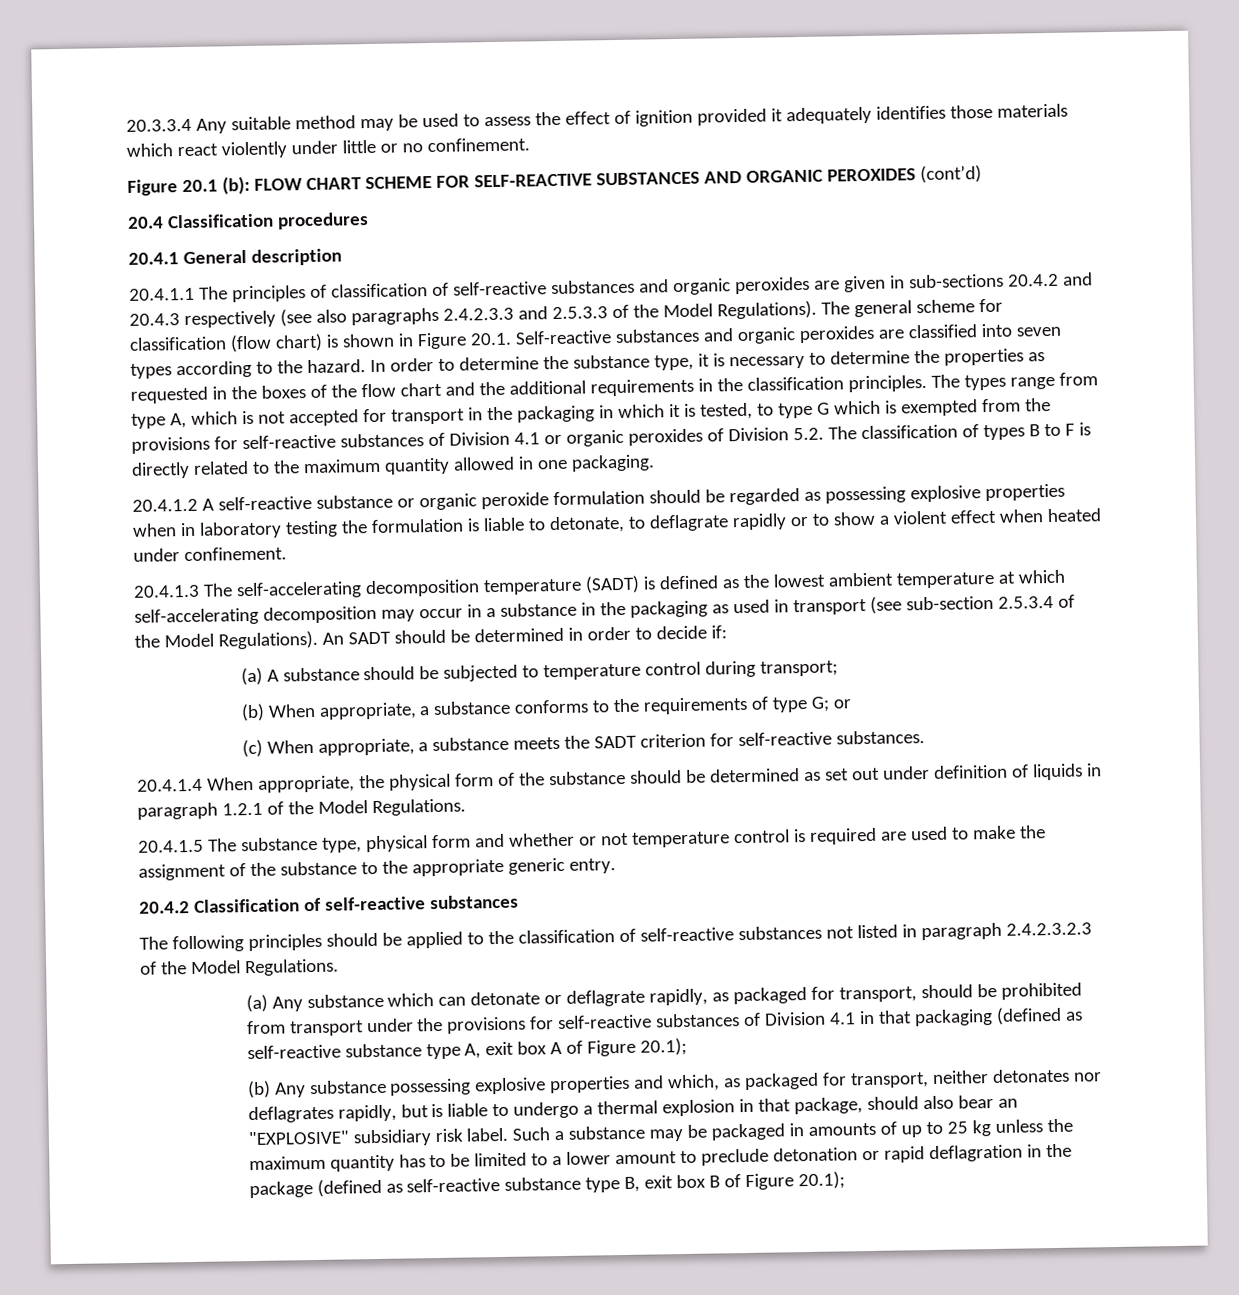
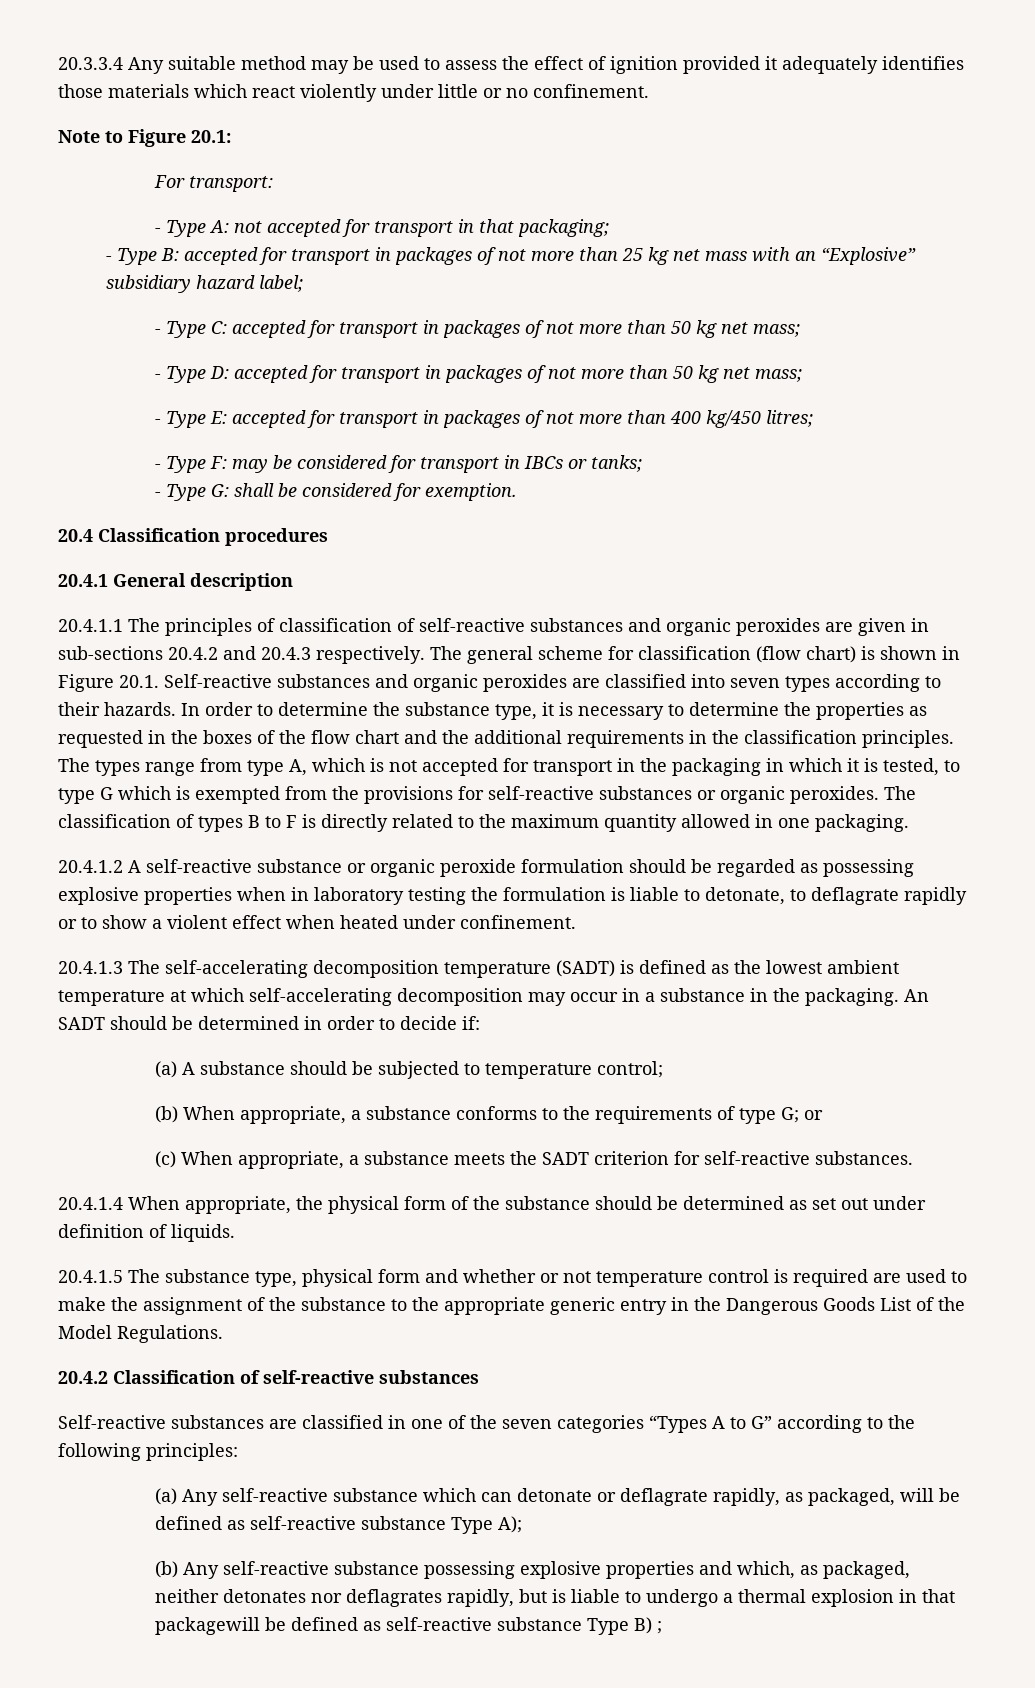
[127,165,982,196] Figure 20.1 (b): FLOW CHART SCHEME FOR SELF-REACTIVE SUBSTANCES AND ORGANIC PEROXIDES (cont’d) -> [58,129,231,147] [153,175,273,192] [154,219,609,237] [106,247,917,265] [106,275,304,293] [154,320,800,338] [154,365,802,383] [154,410,813,428] [154,455,642,473] [154,483,517,501] Note to Figure 20.1: // For transport: // - Type A: not accepted for transport in that packaging; // - Type B: accepted for transport in packages of not more than 25 kg net mass with an “Explosive” subsidiary hazard label; // - Type C: accepted for transport in packages of not more than 50 kg net mass; // - Type D: accepted for transport in packages of not more than 50 kg net mass; // - Type E: accepted for transport in packages of not more than 400 kg/450 litres; // - Type F: may be considered for transport in IBCs or tanks; // - Type G: shall be considered for exemption.
[183,300,817,329] respectively (see also paragraphs 2.4.2.3.3 and 2.5.3.3 of the Model Regulations). -> [316,646,425,664] respectively.
[276,359,366,374] the hazard. -> [58,702,176,716] their hazards.
[427,427,824,447] of Division 4.1 or organic peroxides of Division 5.2. -> [697,786,879,804] or organic peroxides.
[629,594,1075,618] [134,630,318,650] packaging as used in transport (see sub-section 2.5.3.4 of the Model Regulations). -> [805,988,899,1006] packaging.
[645,660,839,678] control during transport; -> [596,1061,663,1078] control;
[1031,763,1102,781] [137,798,466,820] liquids in paragraph 1.2.1 of the Model Regulations. -> [171,1224,235,1242] liquids.
[568,858,616,874] entry. -> [620,1297,965,1315] [58,1325,223,1343] entry in the Dangerous Goods List of the Model Regulations.
[139,922,1092,953] [140,958,339,977] The following principles should be applied to the classification of self-reactive substances not listed in paragraph 2.4.2.3.2.3 of the Model Regulations. -> [58,1415,915,1433] [58,1443,238,1461] Self-reactive substances are classified in one of the seven categories “Types A to G” according to the following principles:
(303, 1004) none -> [221,1488,328,1502] self-reactive
[733,982,1083,1005] [246,1006,1084,1037] [246,1037,688,1060] packaged for transport, should be prohibited from transport under the provisions for self-reactive substances of Division 4.1 in that packaging (defined as self-reactive substance type A, exit box A of Figure 20.1); -> [807,1488,960,1506] [154,1516,522,1534] packaged, will be defined as self-reactive substance Type A);
(306, 1090) none -> [222,1561,329,1575] self-reactive
[744,1072,930,1091] packaged for transport, -> [822,1561,910,1579] packaged,
[794,1094,1019,1115] [247,1118,1074,1147] [248,1143,1073,1172] [248,1171,846,1199] package, should also bear an "EXPLOSIVE" subsidiary risk label. Such a substance may be packaged in amounts of up to 25 kg unless the maximum quantity has to be limited to a lower amount to preclude detonation or rapid deflagration in the package (defined as self-reactive substance type B, exit box B of Figure 20.1); -> [154,1617,662,1635] packagewill be defined as self-reactive substance Type B) ;

